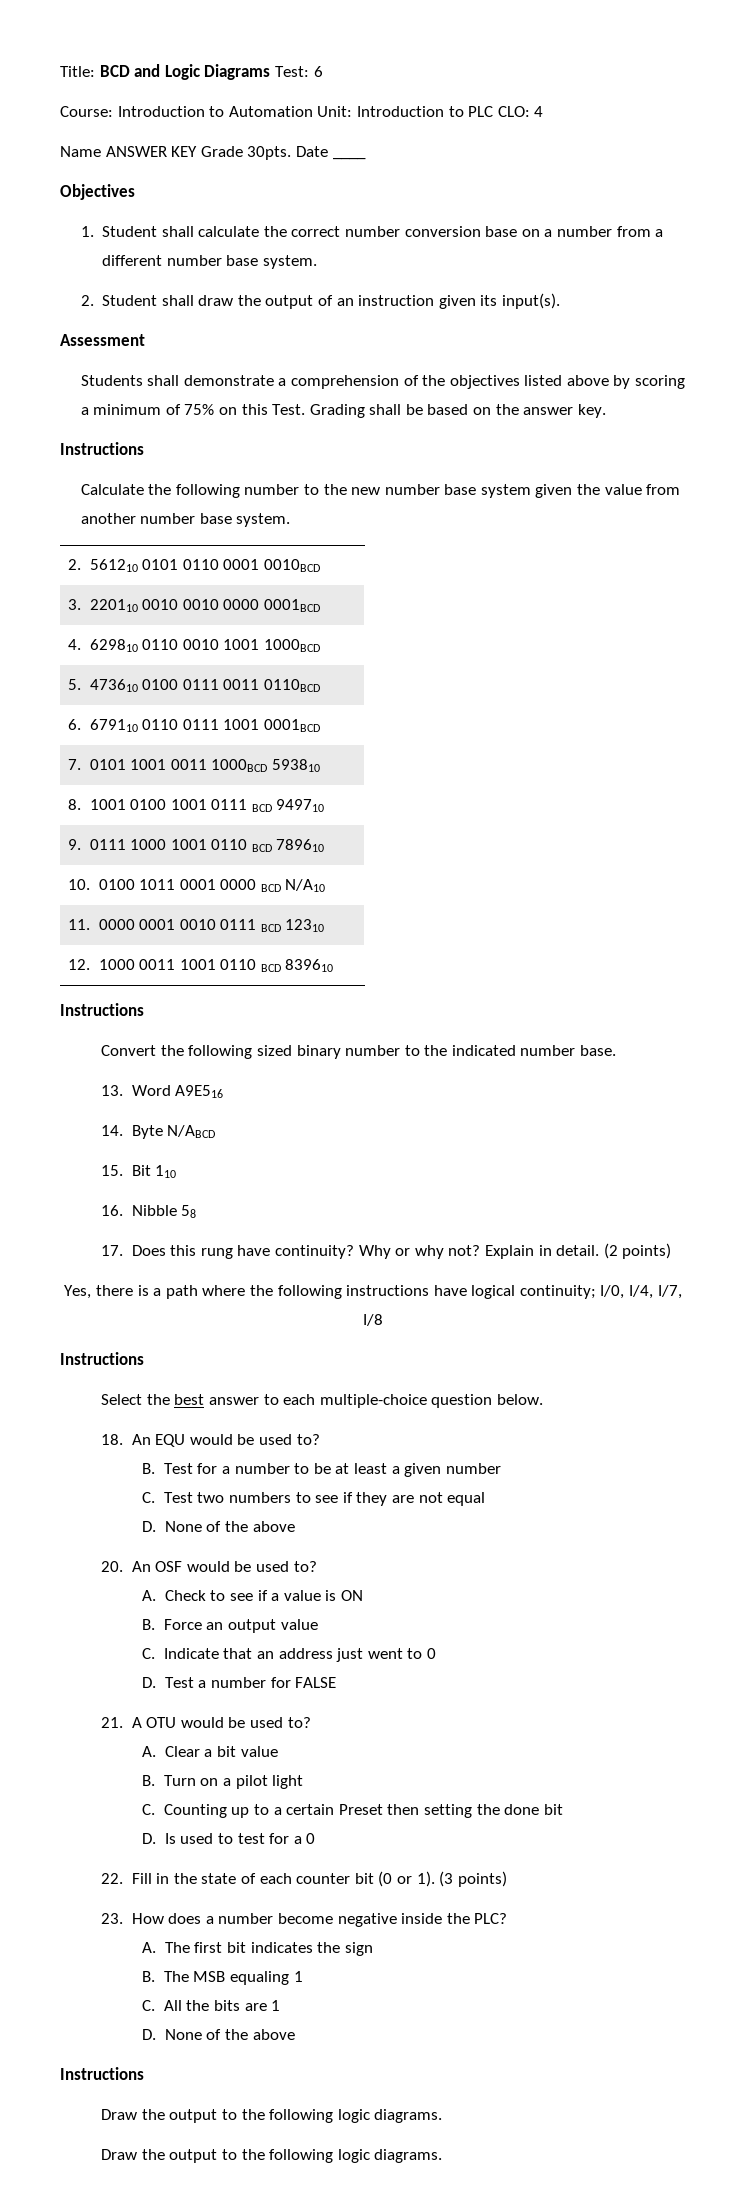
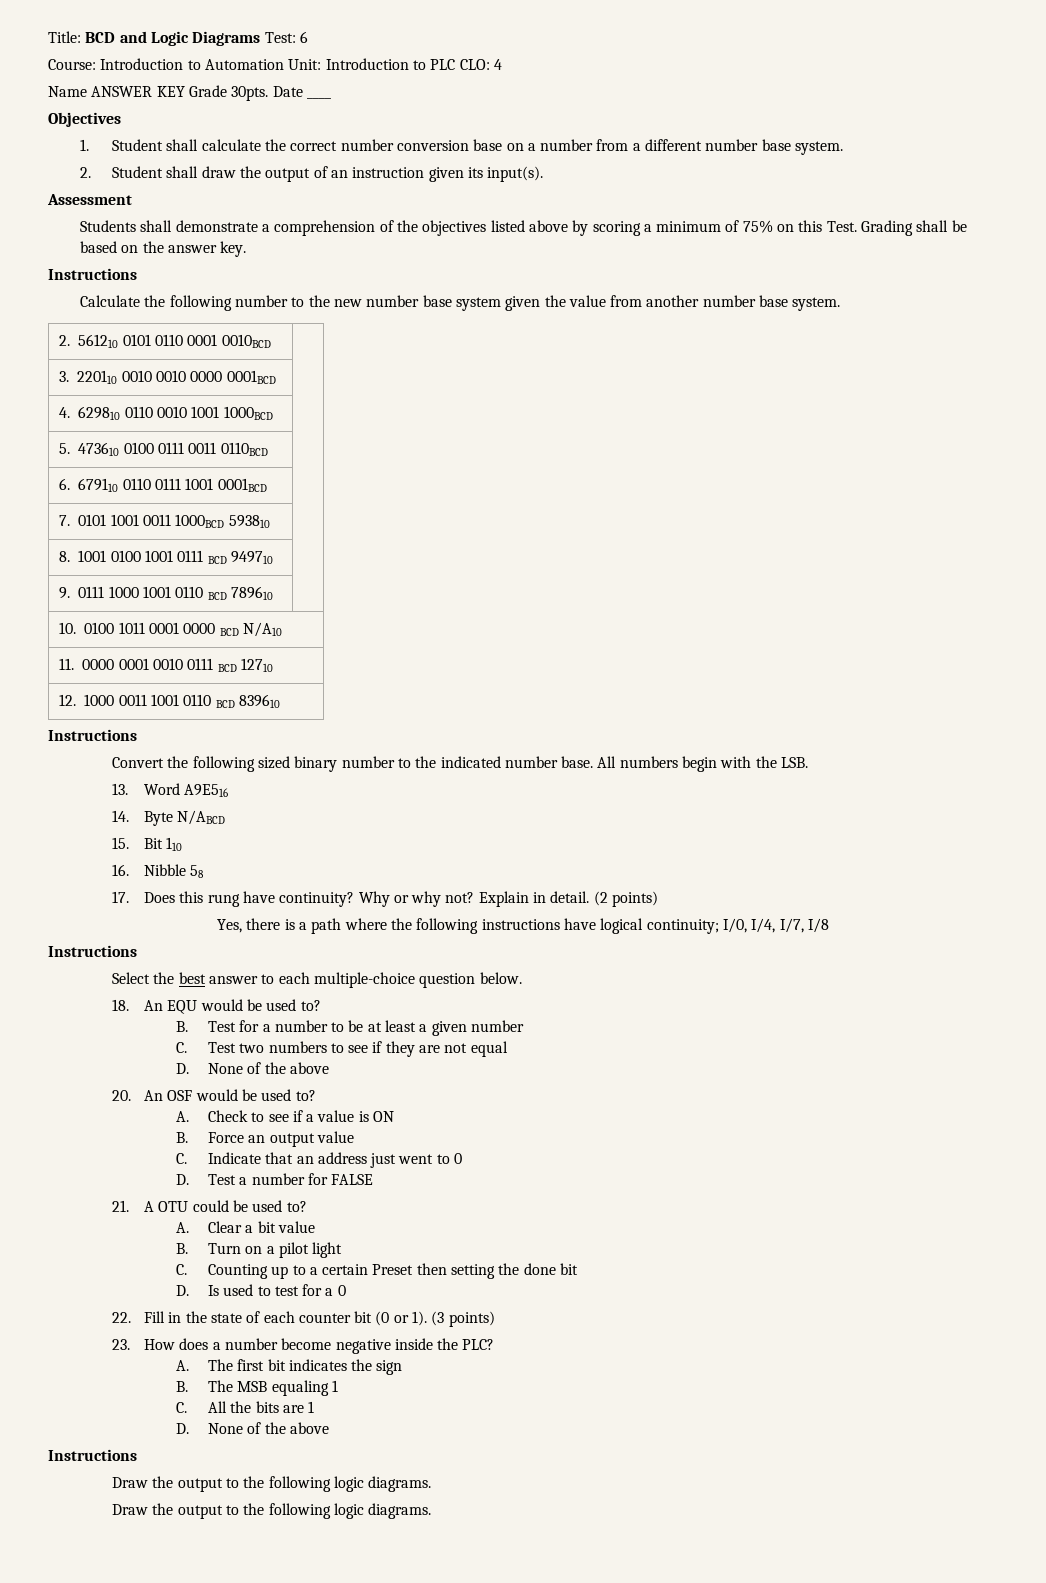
[285,919,325,932] 12310 -> [240,658,273,672] 12710
(617, 1050) none -> [597,756,809,772] All numbers begin with the LSB.
[180,1717,224,1728] would -> [192,1200,229,1212] could

